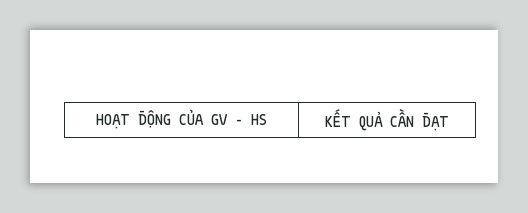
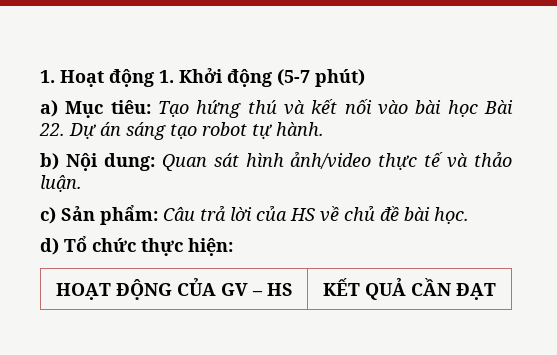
(96, 121) none -> [40,68,365,87] [40,99,513,118] [39,122,324,140] [40,152,512,171] [40,175,82,192] [40,205,469,225] [40,236,233,256] 1. Hoạt động 1. Khởi động (5-7 phút) // a) Mục tiêu: Tạo hứng thú và kết nối vào bài học Bài 22. Dự án sáng tạo robot tự hành. // b) Nội dung: Quan sát hình ảnh/video thực tế và thảo luận. // c) Sản phẩm: Câu trả lời của HS về chủ đề bài học. // d) Tổ chức thực hiện: //

